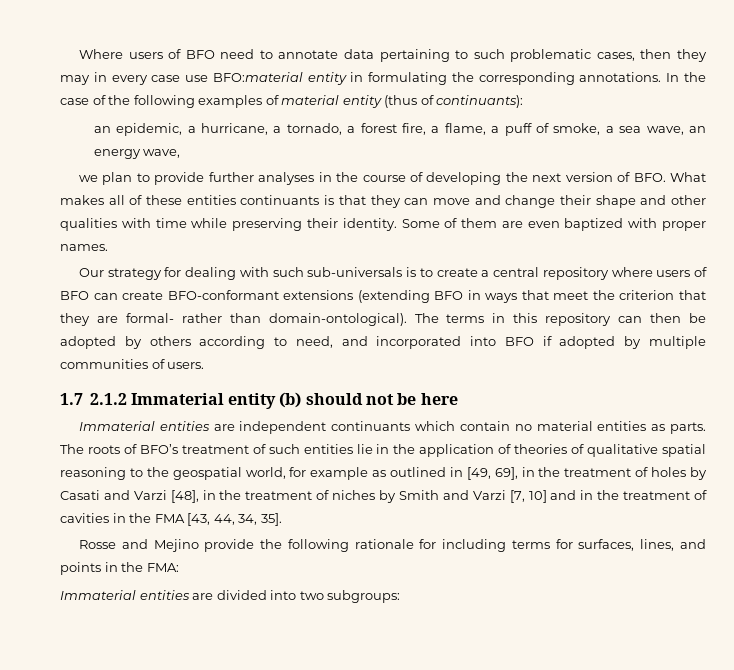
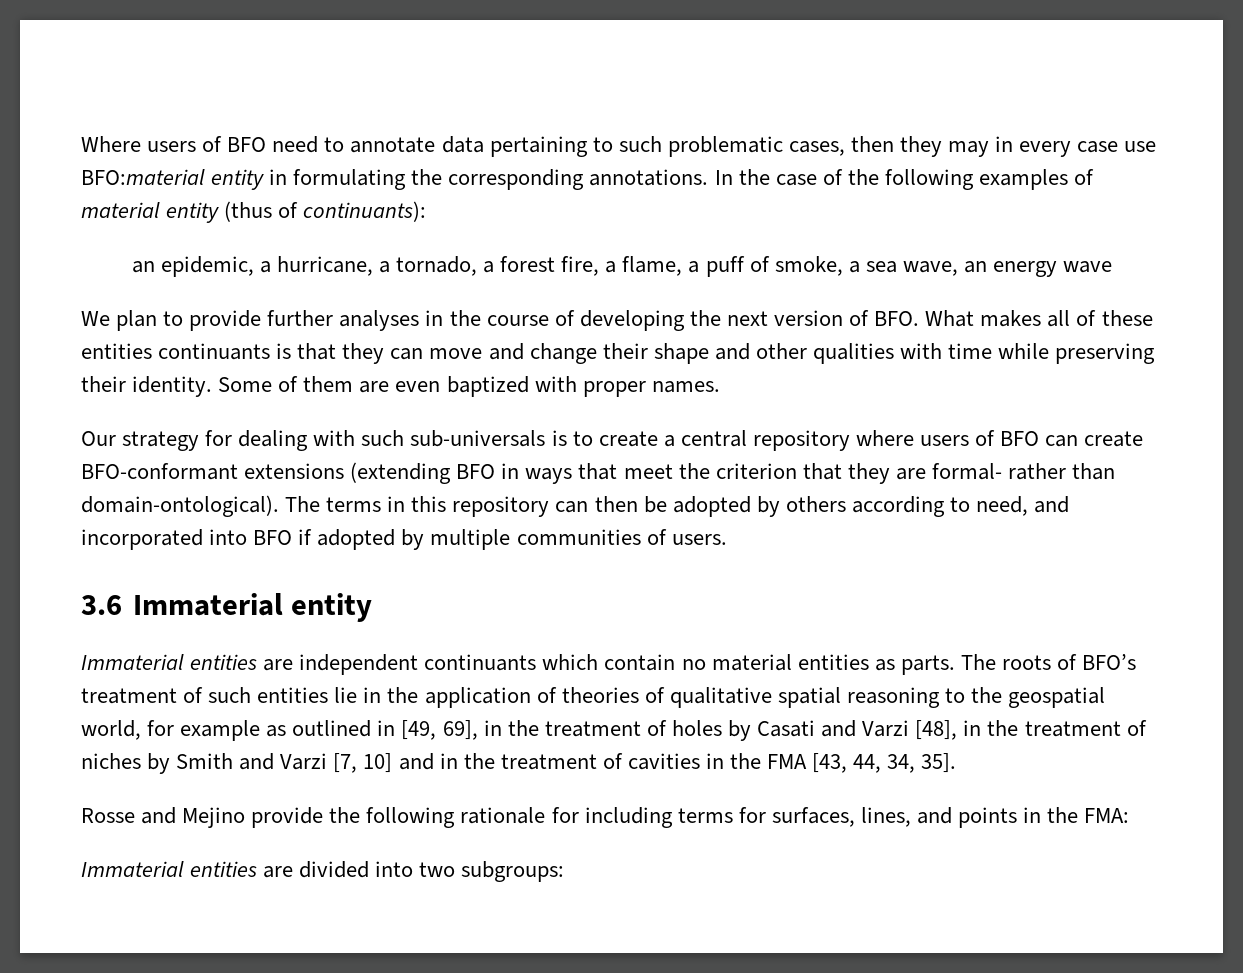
[143,149,181,158] [79,175,99,182] wave, // we -> [1063,261,1113,273] [81,311,110,326] wave // We
[60,393,127,405] 1.7 2.1.2 -> [81,595,122,615] 3.6
[279,392,458,408] (b) should not be here -> (373, 607) none

